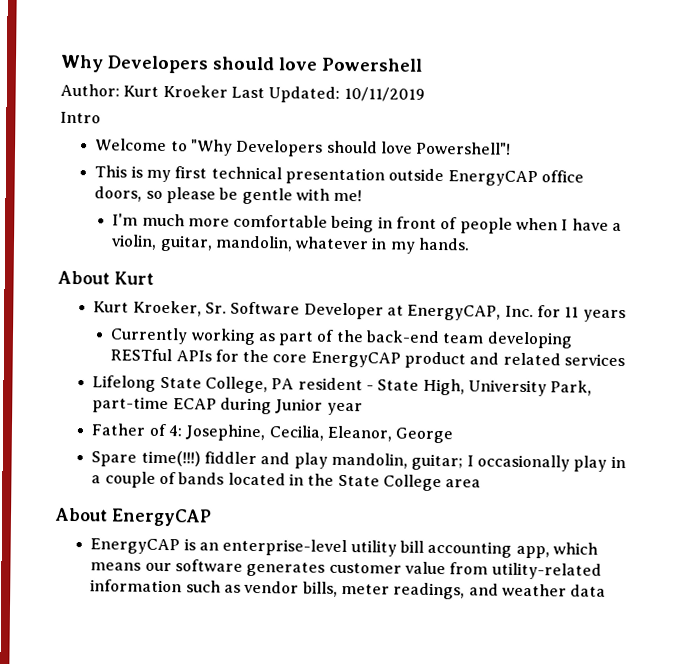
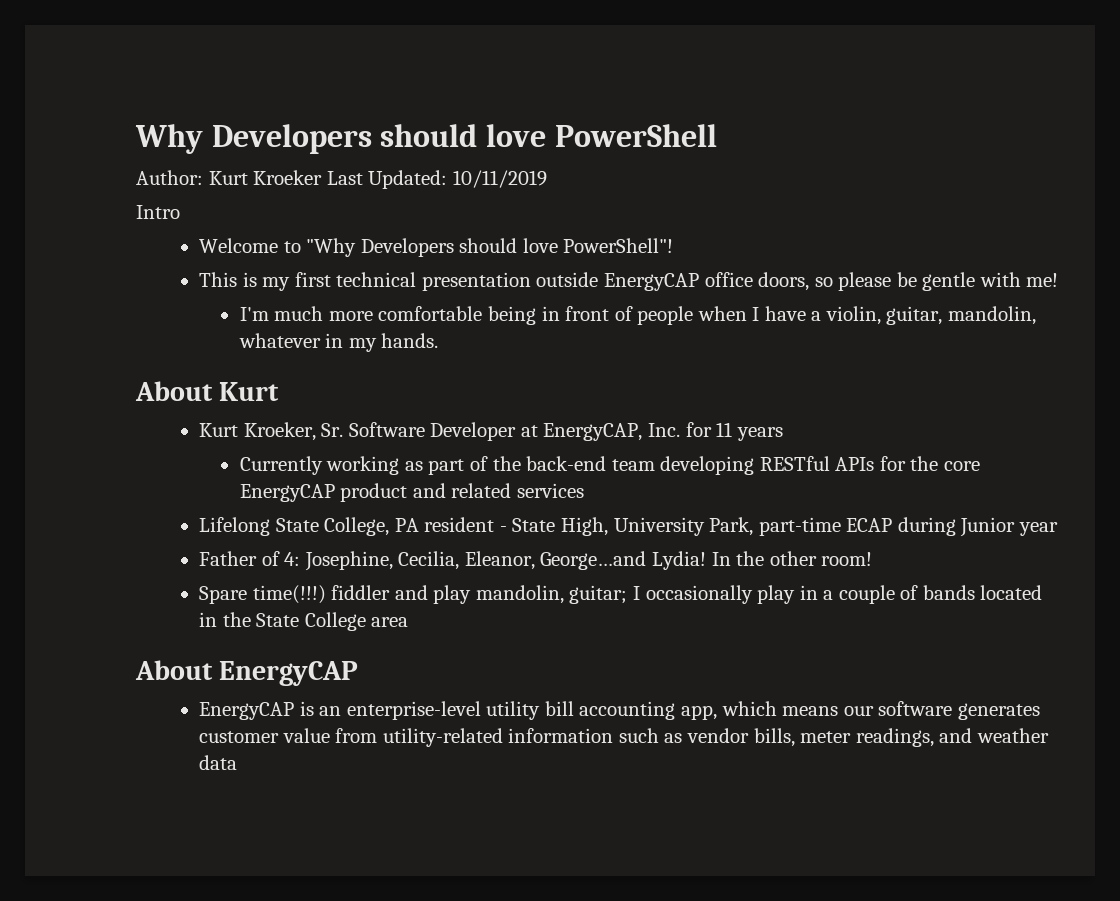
[321,57,423,72] Powershell -> [554,124,717,147] PowerShell
[416,141,512,155] Powershell"! -> [563,238,674,253] PowerShell"!
[395,427,454,444] George -> [540,551,873,570] George…and Lydia! In the other room!

